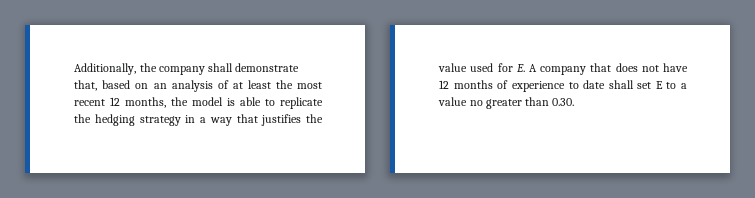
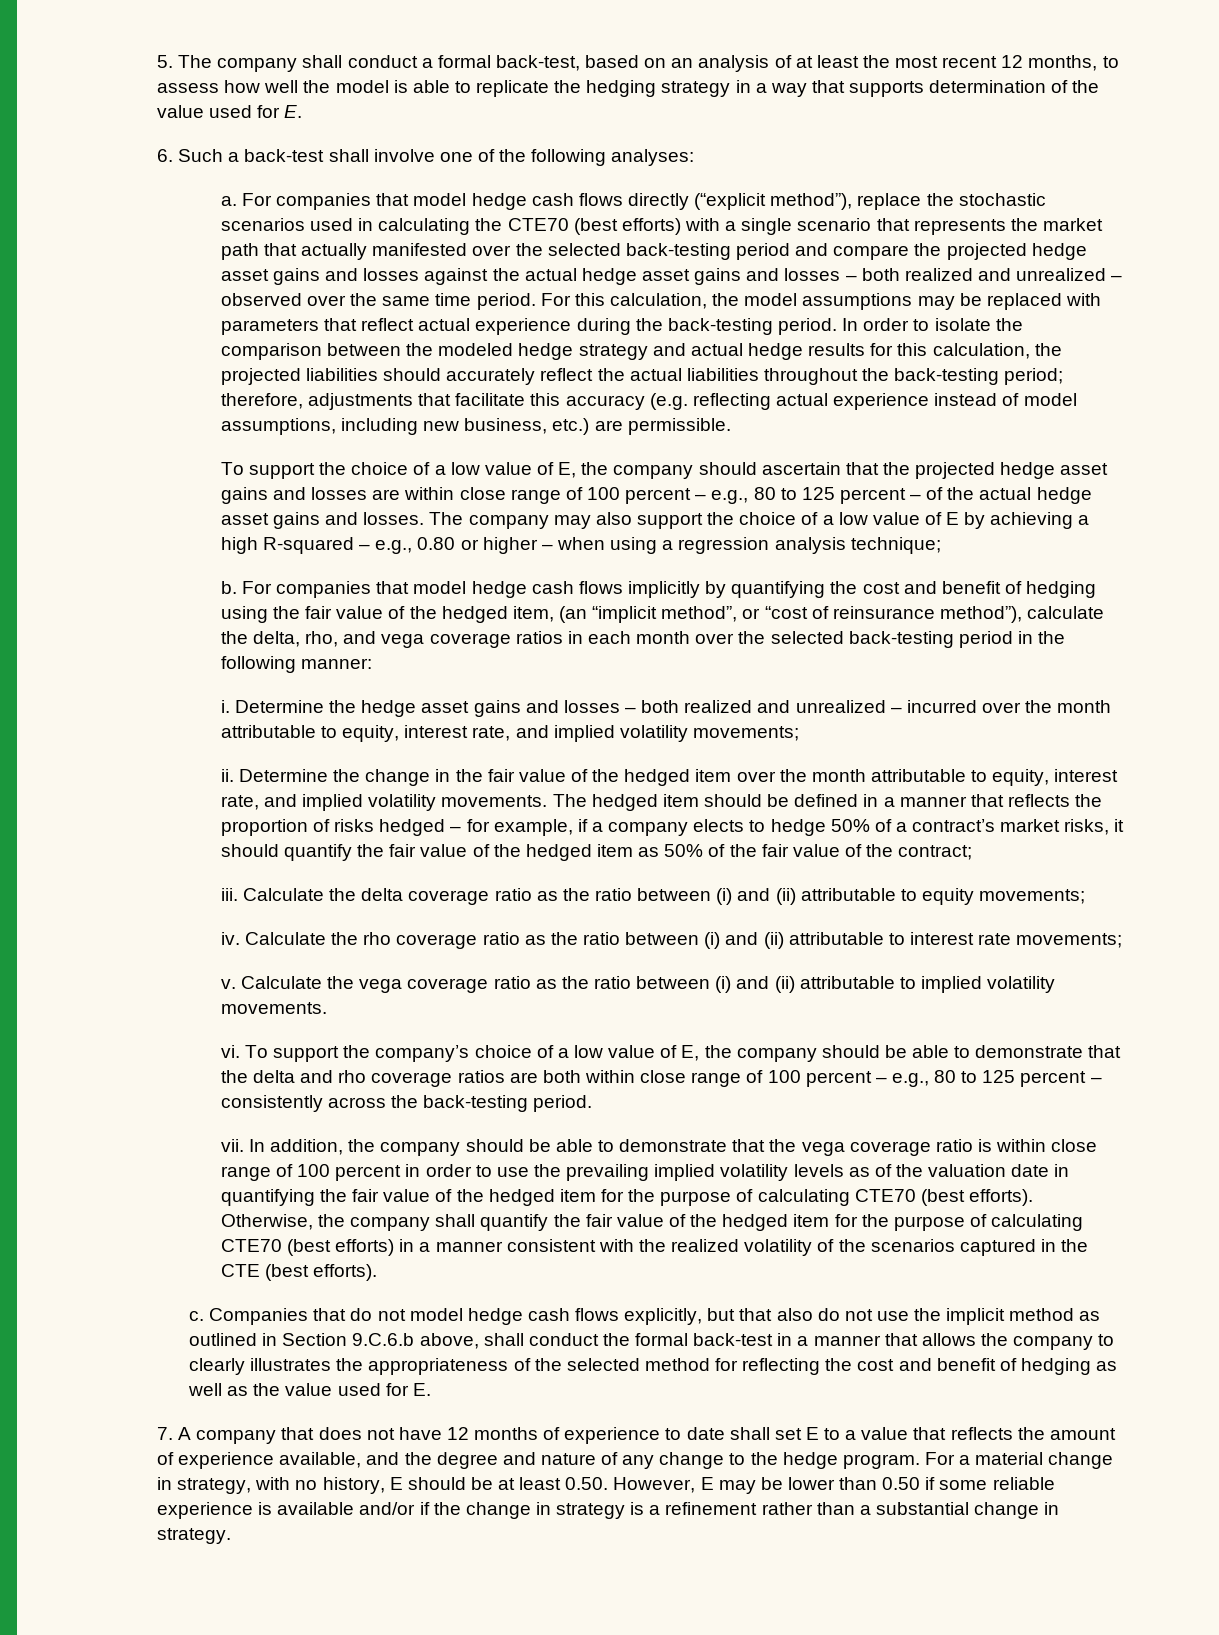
[74,63,300,75] [74,80,98,91] Additionally, the company shall demonstrate that, -> [156,55,580,72] 5. The company shall conduct a formal back-test,
(167, 102) none -> [1102,56,1119,68] [156,80,299,93] to assess how well
[261,114,324,126] [438,63,525,72] justifies the value used for E. -> [849,80,1100,97] [156,105,303,118] [156,149,695,166] [220,193,1046,210] [220,218,1103,235] [220,243,1087,260] [220,268,1123,285] [220,293,1101,310] [220,318,1023,335] [220,343,1062,360] [220,368,1064,385] [220,393,1077,410] [220,418,731,435] [220,462,1109,479] [220,487,1092,504] [220,512,1090,529] [220,537,941,554] [220,581,1097,598] [220,606,1105,623] [220,631,1066,648] [220,656,373,673] [220,700,1112,717] [220,725,800,742] [220,769,1119,786] [220,794,1103,811] [220,819,1125,836] [220,844,973,861] [220,888,1086,905] [220,932,1123,949] [220,976,1056,993] [220,1002,327,1014] [220,1045,1122,1062] [220,1070,1102,1087] [220,1095,593,1112] [220,1139,1098,1156] [220,1164,1070,1181] [220,1189,1033,1206] [220,1214,1084,1231] [220,1239,1089,1256] [220,1264,378,1281] [188,1308,1101,1325] [188,1333,1115,1350] [188,1358,1118,1375] [187,1383,431,1396] [156,1427,173,1440] supports determination of the value used for E. // 6. Such a back-test shall involve one of the following analyses: // a. For companies that model hedge cash flows directly (“explicit method”), replace the stochastic scenarios used in calculating the CTE70 (best efforts) with a single scenario that represents the market path that actually manifested over the selected back-testing period and compare the projected hedge asset gains and losses against the actual hedge asset gains and losses – both realized and unrealized – observed over the same time period. For this calculation, the model assumptions may be replaced with parameters that reflect actual experience during the back-testing period. In order to isolate the comparison between the modeled hedge strategy and actual hedge results for this calculation, the projected liabilities should accurately reflect the actual liabilities throughout the back-testing period; therefore, adjustments that facilitate this accuracy (e.g. reflecting actual experience instead of model assumptions, including new business, etc.) are permissible. // To support the choice of a low value of E, the company should ascertain that the projected hedge asset gains and losses are within close range of 100 percent – e.g., 80 to 125 percent – of the actual hedge asset gains and losses. The company may also support the choice of a low value of E by achieving a high R-squared – e.g., 0.80 or higher – when using a regression analysis technique; // b. For companies that model hedge cash flows implicitly by quantifying the cost and benefit of hedging using the fair value of the hedged item, (an “implicit method”, or “cost of reinsurance method”), calculate the delta, rho, and vega coverage ratios in each month over the selected back-testing period in the following manner: // i. Determine the hedge asset gains and losses – both realized and unrealized – incurred over the month attributable to equity, interest rate, and implied volatility movements; // ii. Determine the change in the fair value of the hedged item over the month attributable to equity, interest rate, and implied volatility movements. The hedged item should be defined in a manner that reflects the proportion of risks hedged – for example, if a company elects to hedge 50% of a contract’s market risks, it should quantify the fair value of the hedged item as 50% of the fair value of the contract; // iii. Calculate the delta coverage ratio as the ratio between (i) and (ii) attributable to equity movements; // iv. Calculate the rho coverage ratio as the ratio between (i) and (ii) attributable to interest rate movements; // v. Calculate the vega coverage ratio as the ratio between (i) and (ii) attributable to implied volatility movements. // vi. To support the company’s choice of a low value of E, the company should be able to demonstrate that the delta and rho coverage ratios are both within close range of 100 percent – e.g., 80 to 125 percent – consistently across the back-testing period. // vii. In addition, the company should be able to demonstrate that the vega coverage ratio is within close range of 100 percent in order to use the prevailing implied volatility levels as of the valuation date in quantifying the fair value of the hedged item for the purpose of calculating CTE70 (best efforts). Otherwise, the company shall quantify the fair value of the hedged item for the purpose of calculating CTE70 (best efforts) in a manner consistent with the realized volatility of the scenarios captured in the CTE (best efforts). // c. Companies that do not model hedge cash flows explicitly, but that also do not use the implicit method as outlined in Section 9.C.6.b above, shall conduct the formal back-test in a manner that allows the company to clearly illustrates the appropriateness of the selected method for reflecting the cost and benefit of hedging as well as the value used for E. // 7.
[469,97,575,109] no greater than 0.30. -> [913,1427,1116,1440] [156,1452,1114,1469] [156,1477,1055,1494] [156,1502,1060,1519] [156,1528,231,1544] that reflects the amount of experience available, and the degree and nature of any change to the hedge program. For a material change in strategy, with no history, E should be at least 0.50. However, E may be lower than 0.50 if some reliable experience is available and/or if the change in strategy is a refinement rather than a substantial change in strategy.

